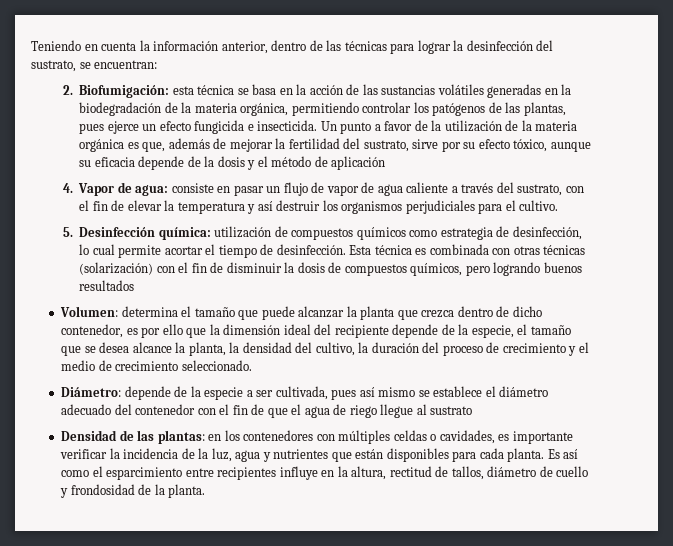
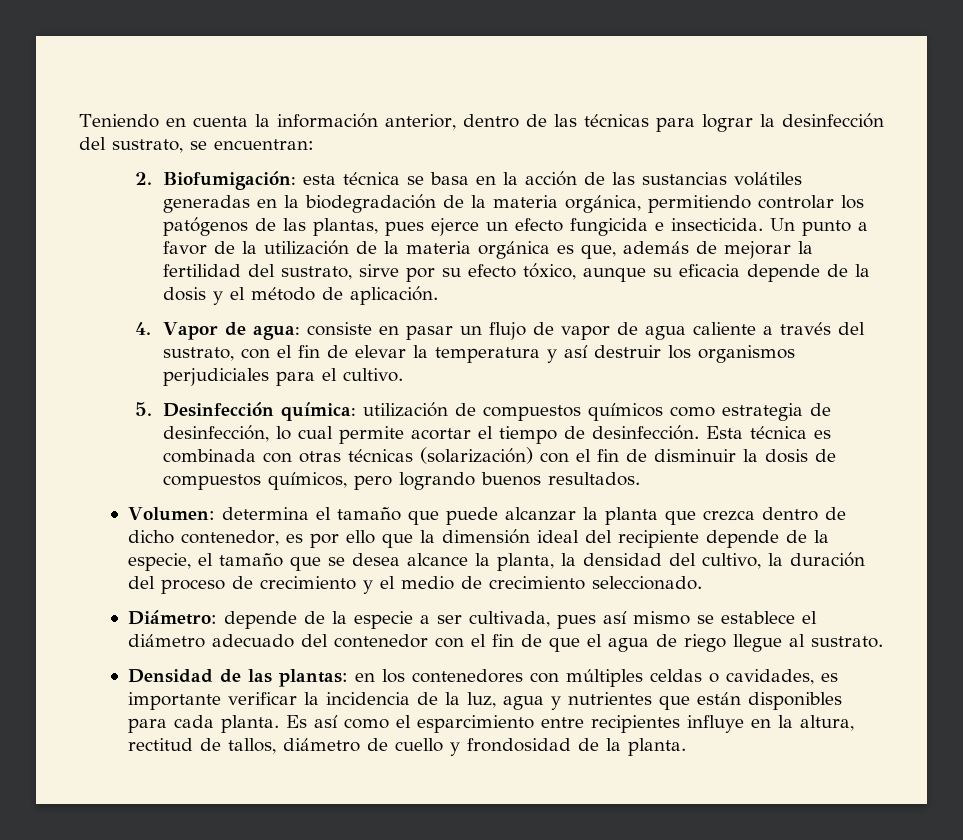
[331,156,386,170] aplicación -> [349,286,438,305] aplicación.
[79,280,135,291] resultados -> [547,472,640,486] resultados.
[430,406,473,415] sustrato -> [810,636,883,648] sustrato.

